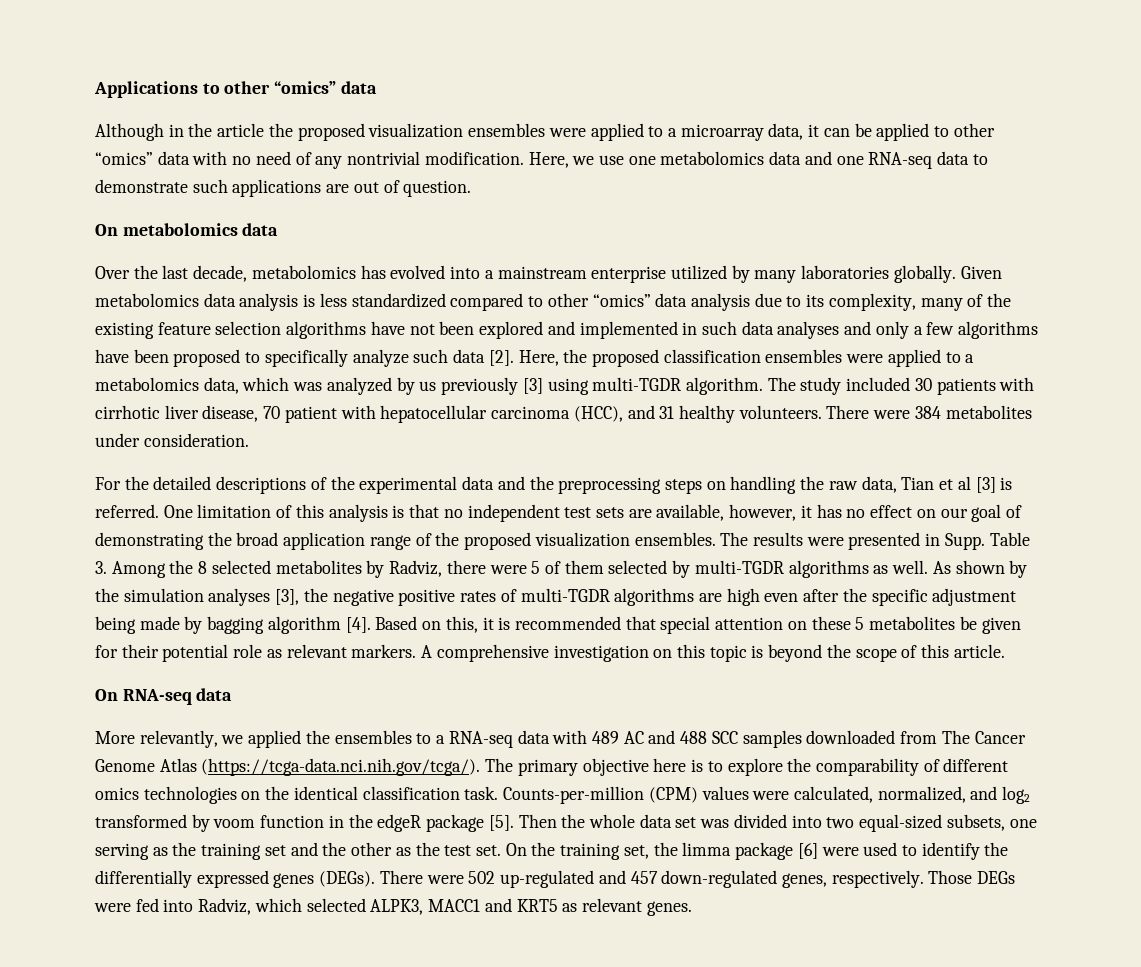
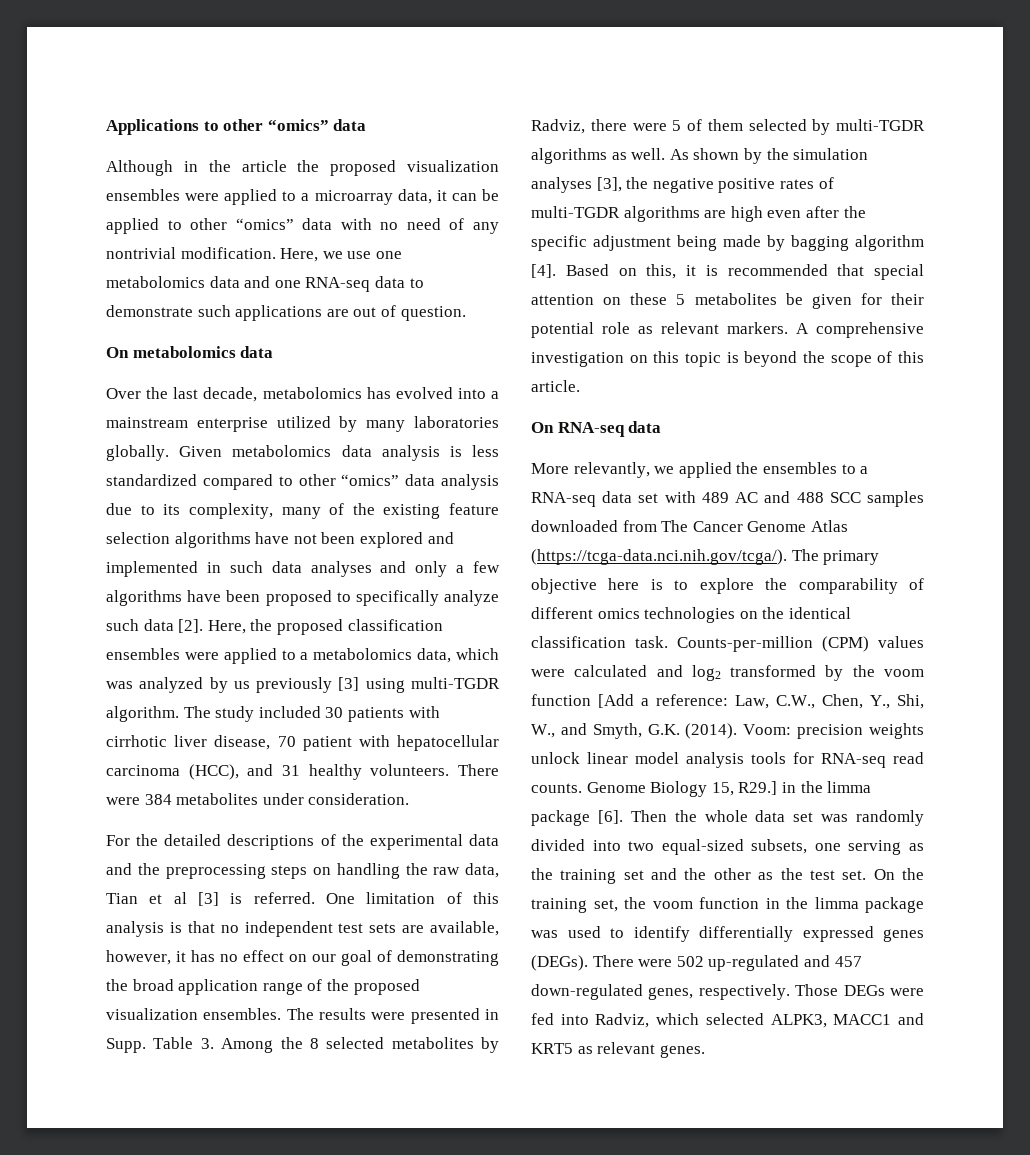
(550, 737) none -> [638,493,659,503] set
[793,786,966,803] calculated, normalized, -> [574,665,648,677] calculated
[213,814,514,832] voom function in the edgeR package [5]. -> [852,665,924,677] [531,694,924,709] [531,723,924,739] [531,752,924,768] [531,781,872,797] [531,810,623,826] the voom function [Add a reference: Law, C.W., Chen, Y., Shi, W., and Smyth, G.K. (2014). Voom: precision weights unlock linear model analysis tools for RNA-seq read counts. Genome Biology 15, R29.] in the limma package [6].
(730, 823) none -> [856,810,924,826] randomly
[682,842,859,860] limma package [6] were -> [652,897,924,913] [531,930,558,938] voom function in the limma package was
[984,842,1009,856] the -> (690, 934) none

